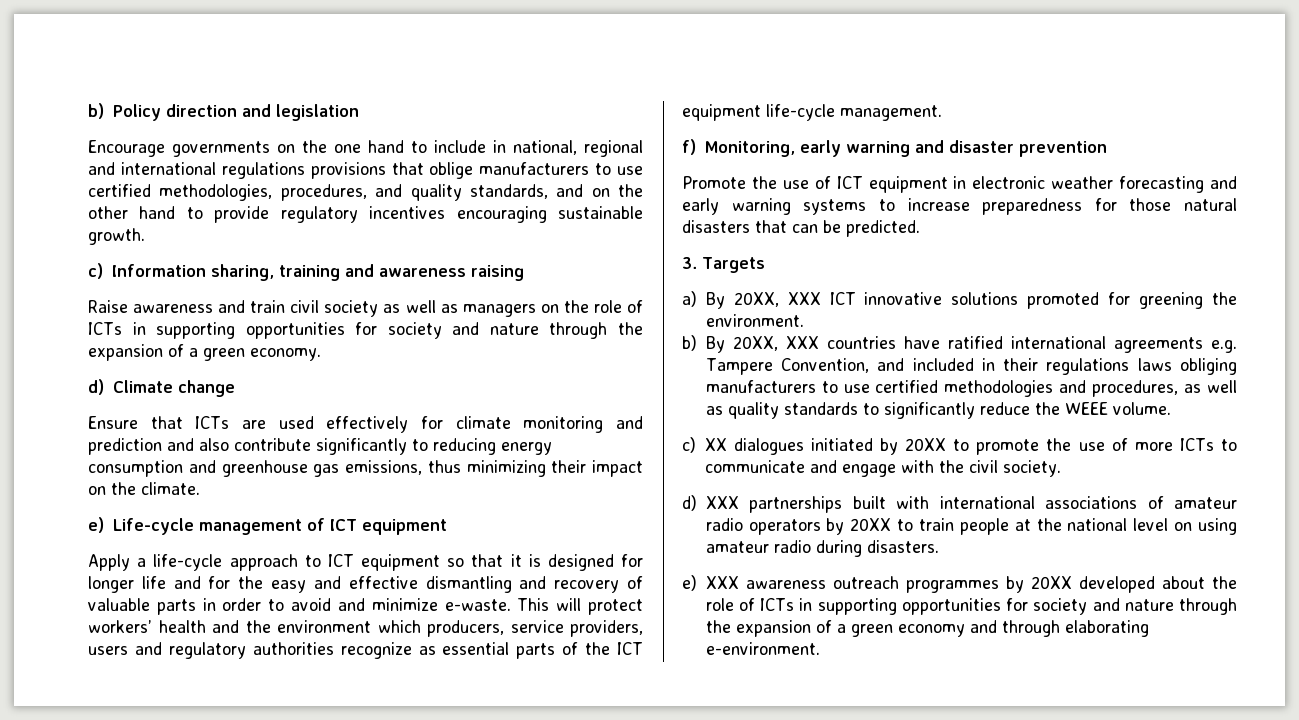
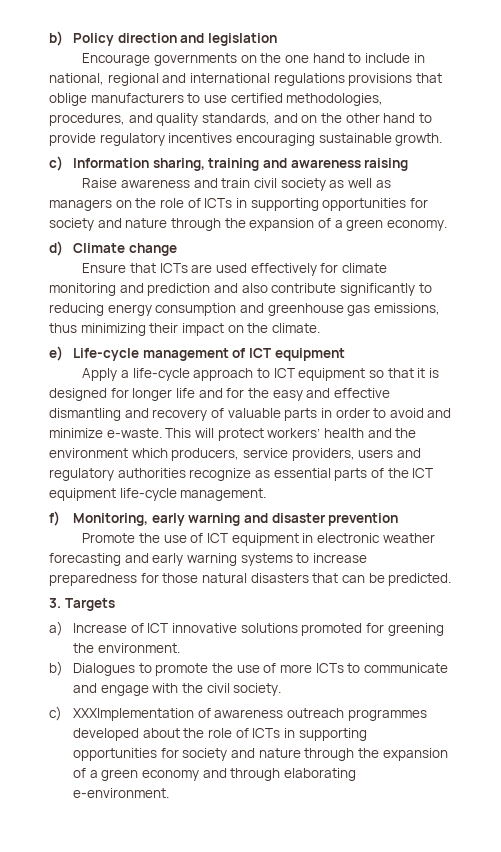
[705,292,821,309] By 20XX, XXX -> [73,623,144,633] Increase of
[705,336,1237,353] [705,358,1237,375] [705,380,1237,397] [705,402,1171,419] [682,437,947,455] By 20XX, XXX countries have ratified international agreements e.g. Tampere Convention, and included in their regulations laws obliging manufacturers to use certified methodologies and procedures, as well as quality standards to significantly reduce the WEEE volume. // c) XX dialogues initiated by 20XX -> [73,663,136,676] Dialogues
[682,495,1237,513] [705,518,1237,535] [705,540,939,557] [682,575,739,591] d) XXX partnerships built with international associations of amateur radio operators by 20XX to train people at the national level on using amateur radio during disasters. // e) XXX -> [49,706,211,721] c) XXXImplementation of
[1005,576,1072,593] by 20XX -> (427, 715) none

